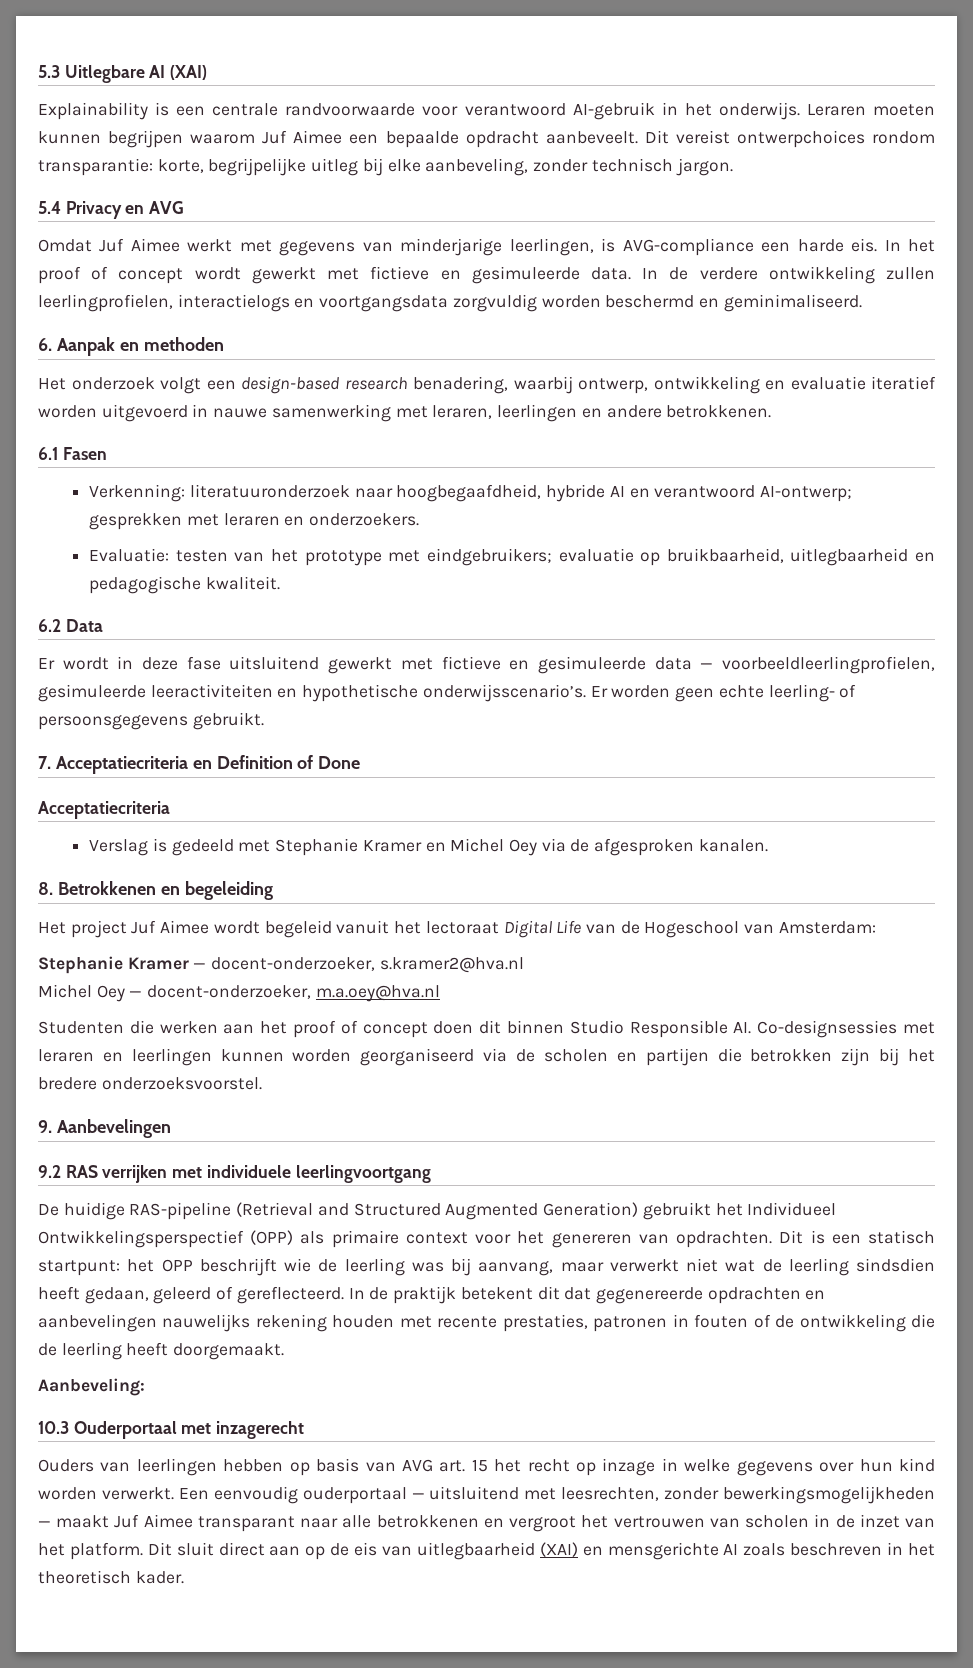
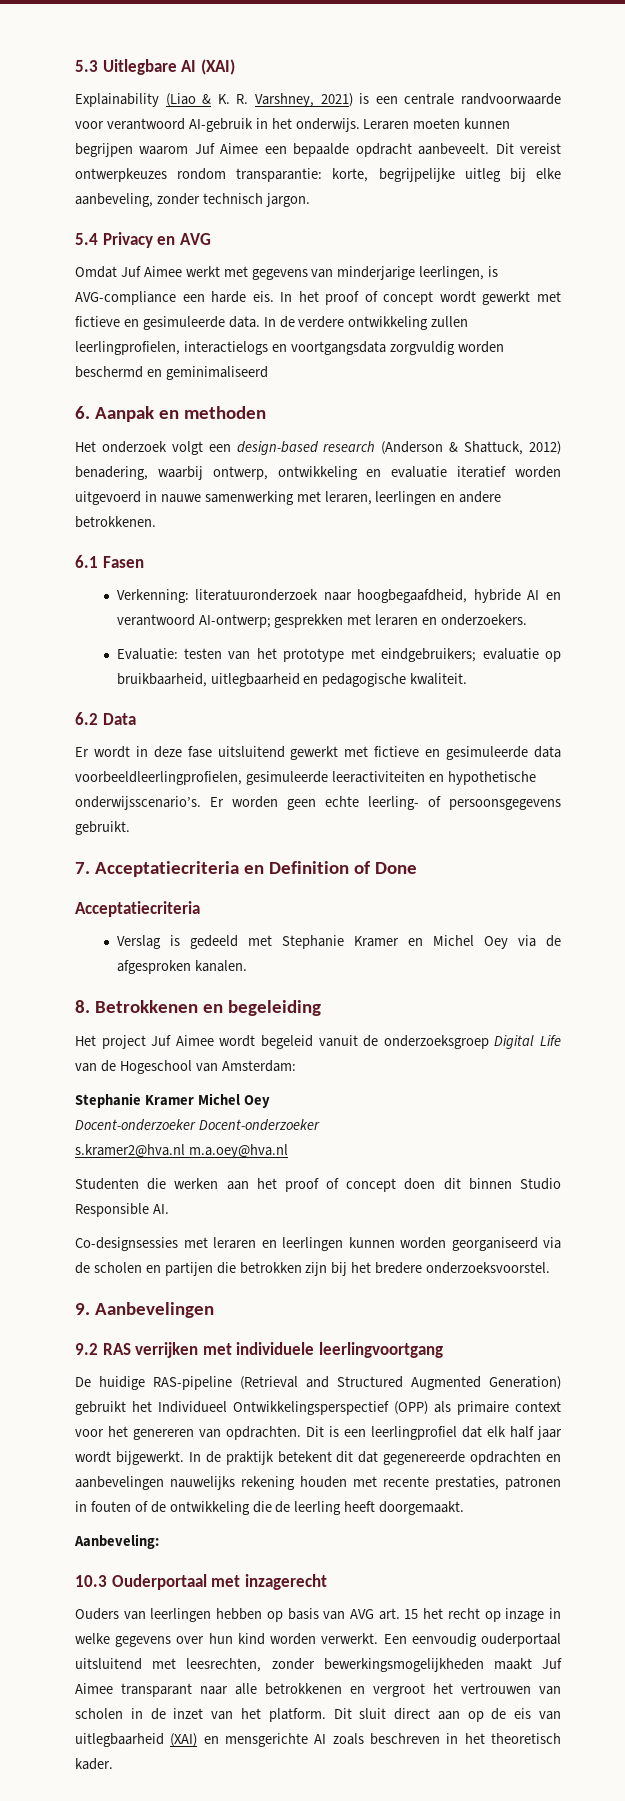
(148, 111) none -> [165,93,353,107] (Liao & K. R. Varshney, 2021)
[736,130,865,148] ontwerpchoices -> [75,168,167,182] ontwerpkeuzes
[723,294,862,312] geminimaliseerd. -> [165,366,268,380] geminimaliseerd
(408, 383) none -> [381,441,562,455] (Anderson & Shattuck, 2012)
[700,663,714,669] — -> (562, 752) none
[394,921,499,934] het lectoraat -> [363,1035,489,1049] de onderzoeksgroep
[193,957,524,973] [38,984,312,1002] — docent-onderzoeker, s.kramer2@hva.nl // Michel Oey — docent-onderzoeker, -> [197,1093,270,1108] [75,1119,320,1131] [75,1144,185,1157] Michel Oey // Docent-onderzoeker Docent-onderzoeker // s.kramer2@hva.nl
(752, 1028) none -> (169, 1209) //
[868,1230,936,1244] [38,1258,935,1276] [38,1286,344,1304] statisch startpunt: het OPP beschrijft wie de leerling was bij aanvang, maar verwerkt niet wat de leerling sindsdien heeft gedaan, geleerd of gereflecteerd. -> [371,1426,562,1440] [75,1451,184,1465] leerlingprofiel dat elk half jaar wordt bijgewerkt.
[411,1493,425,1499] — -> (561, 1640) none
[38,1521,51,1527] — -> (484, 1665) none

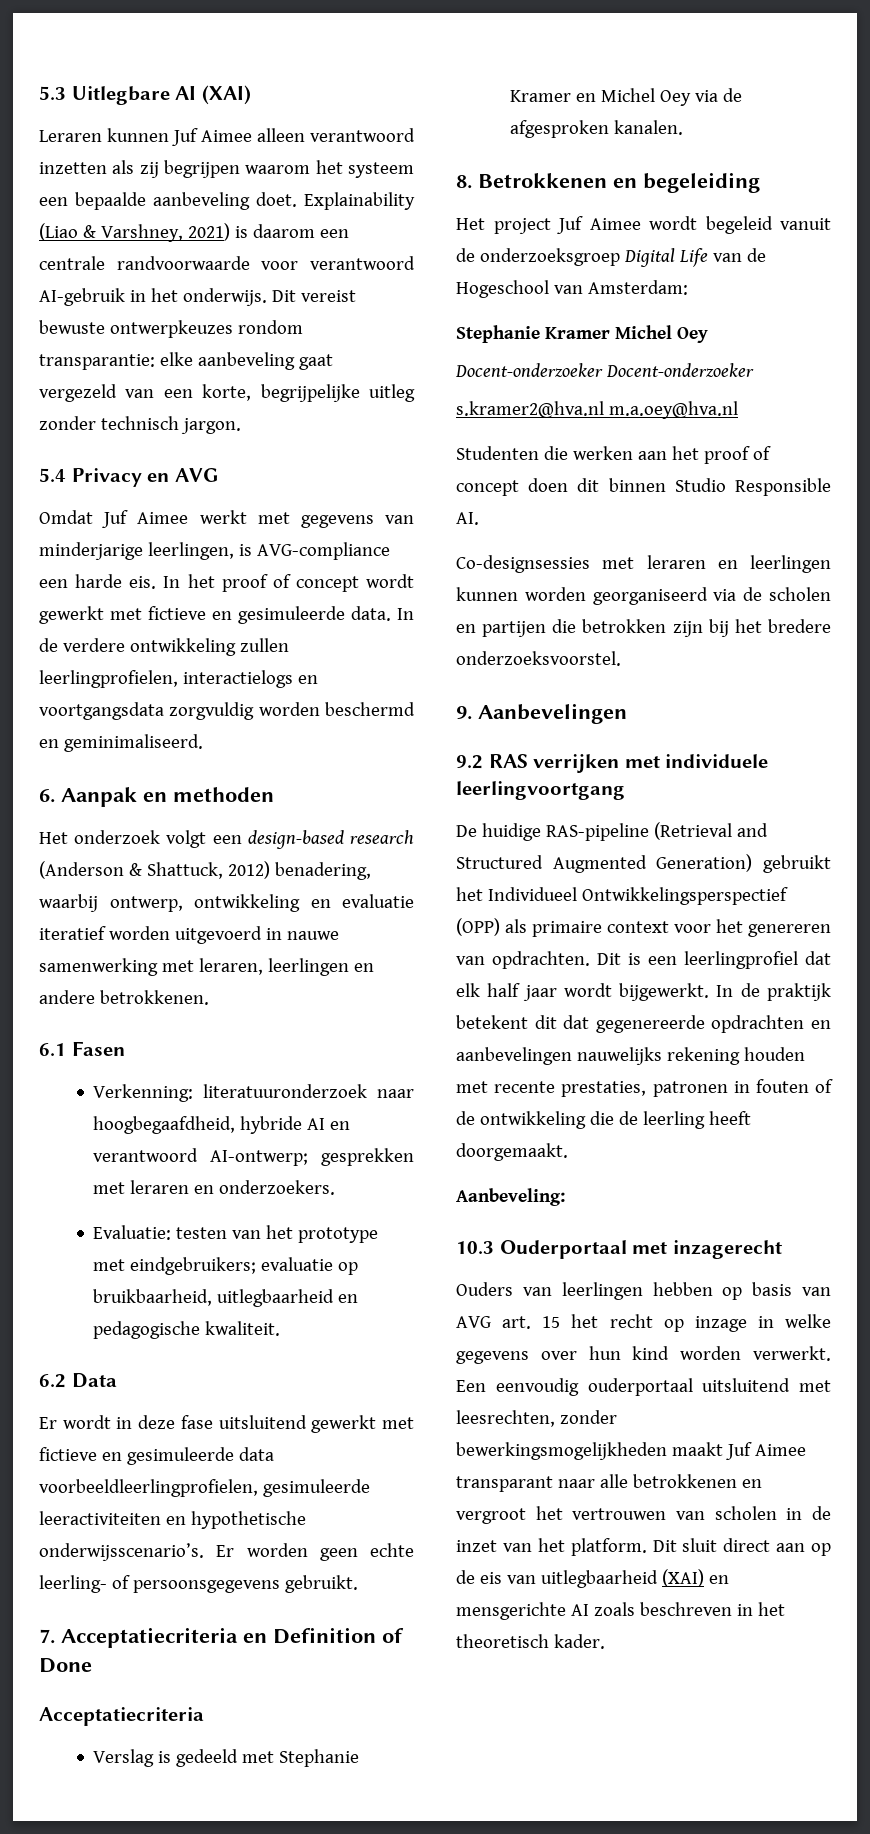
(235, 67) none -> [39,128,415,146] [39,160,414,178] [39,192,297,210] Leraren kunnen Juf Aimee alleen verantwoord inzetten als zij begrijpen waarom het systeem een bepaalde aanbeveling doet.
[217,94,249,104] K. R. -> (96, 231) none
(370, 98) none -> [252,224,315,238] daarom
[363,118,511,130] [75,143,490,157] Leraren moeten kunnen begrijpen waarom Juf Aimee een bepaalde opdracht aanbeveelt. -> (267, 297) none
(561, 148) none -> [39,320,105,334] bewuste
[332,168,561,182] [75,193,153,207] korte, begrijpelijke uitleg bij elke aanbeveling, -> [159,352,333,370] [39,384,415,402] elke aanbeveling gaat vergezeld van een korte, begrijpelijke uitleg
[165,366,268,380] geminimaliseerd -> [63,734,203,752] geminimaliseerd.

